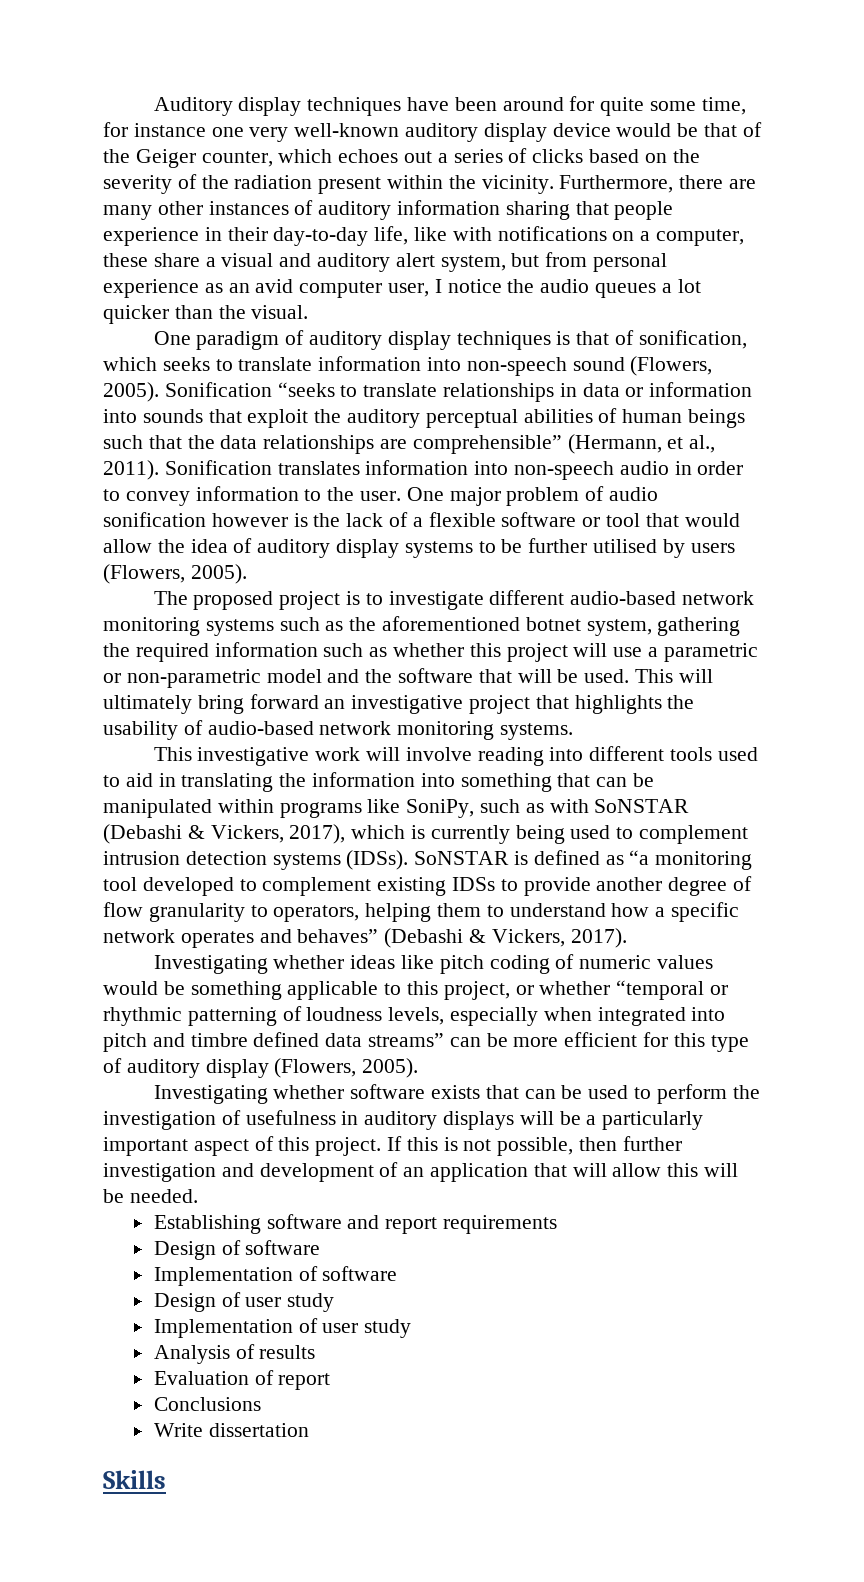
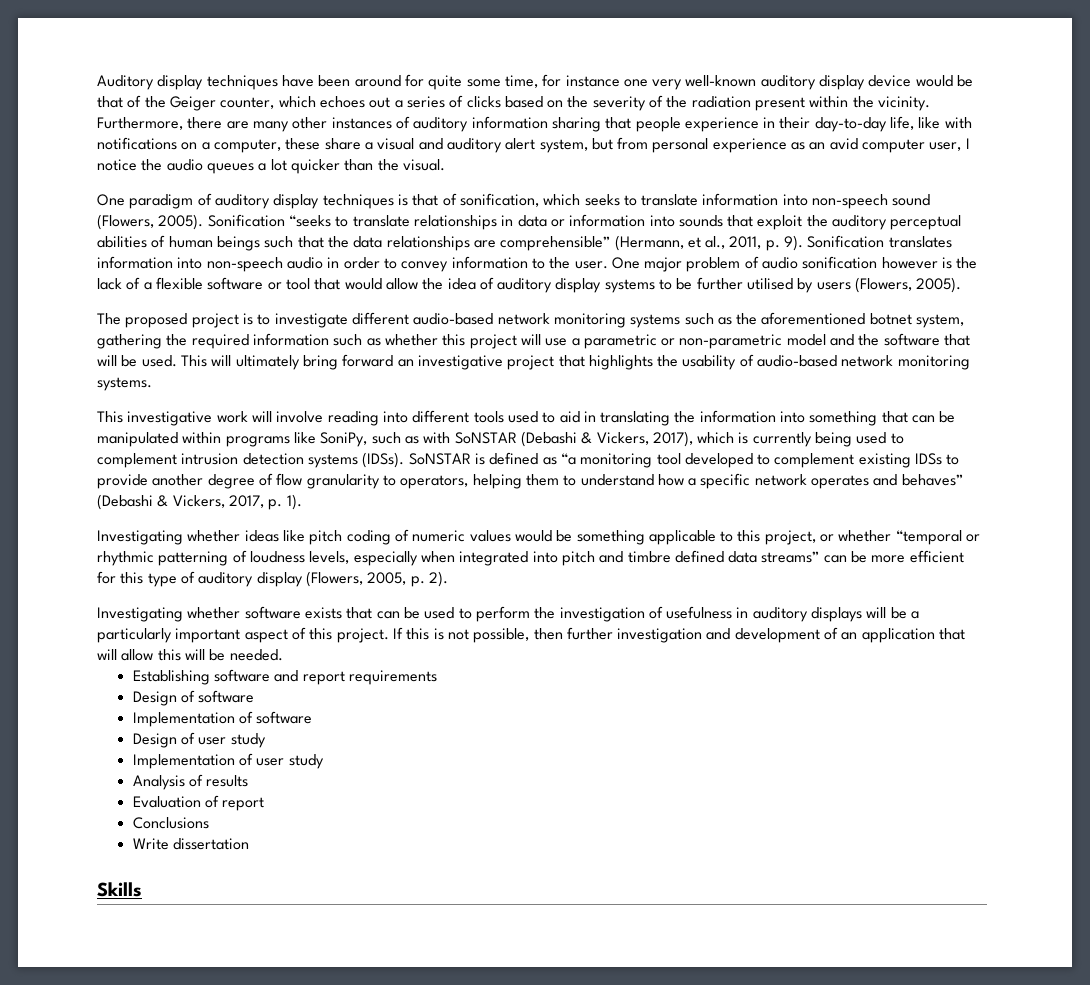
[103,460,159,480] 2011). -> [729,235,804,251] 2011, p. 9).
[570,928,627,948] 2017). -> [228,494,302,510] 2017, p. 1).
[362,1058,419,1078] 2005). -> [367,571,448,587] 2005, p. 2).

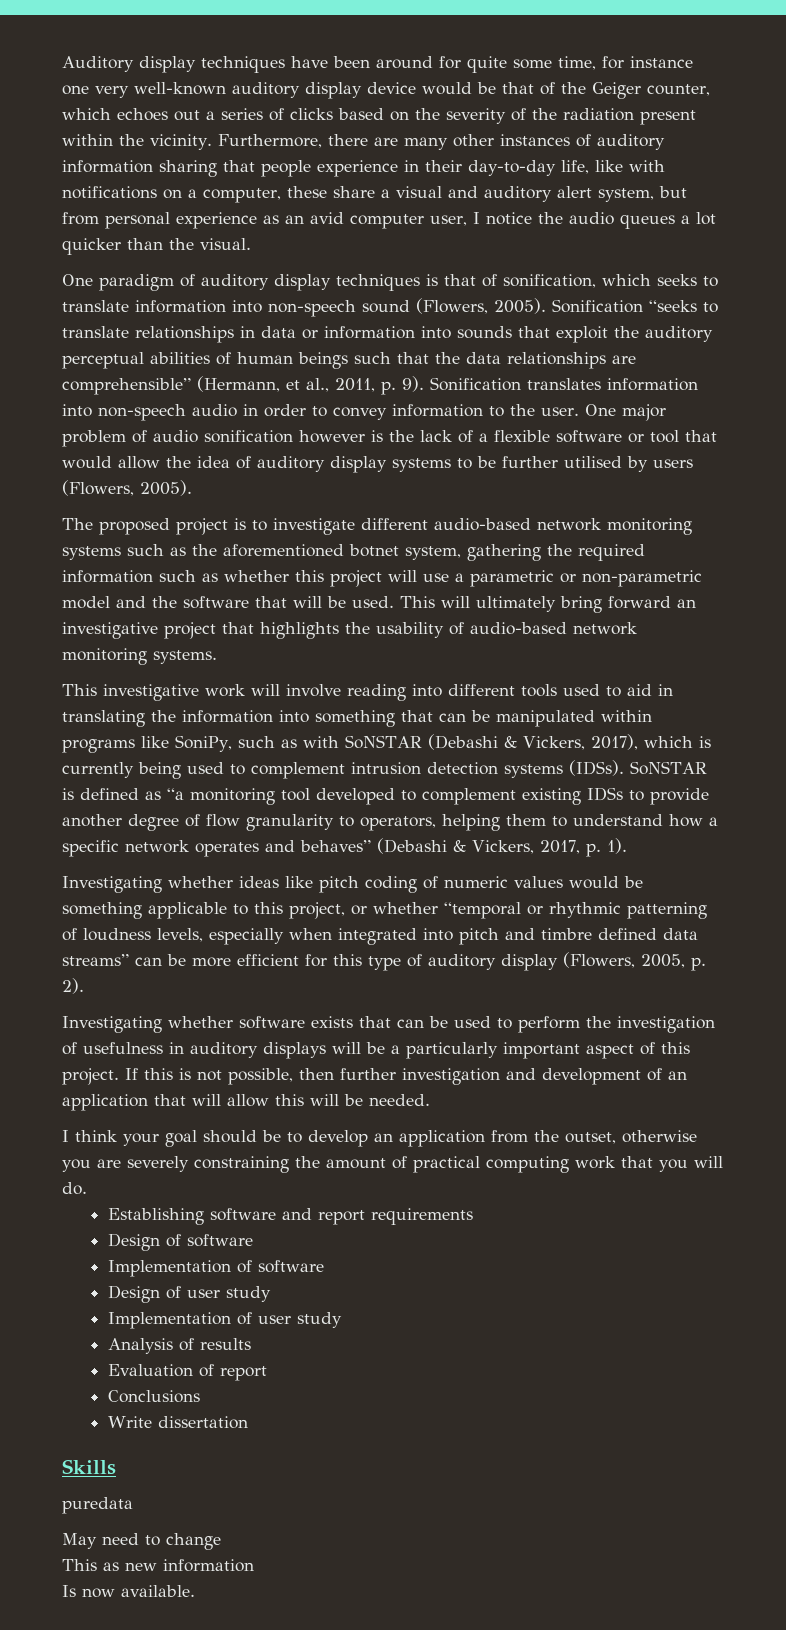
(283, 655) none -> [62,1130,697,1147] [62,1156,723,1173] [62,1182,87,1195] // I think your goal should be to develop an application from the outset, otherwise you are severely constraining the amount of practical computing work that you will do.
(142, 889) none -> [62,1497,133,1514] [62,1533,221,1550] [62,1559,254,1572] [62,1585,195,1598] // puredata // May need to change // This as new information // Is now available.

